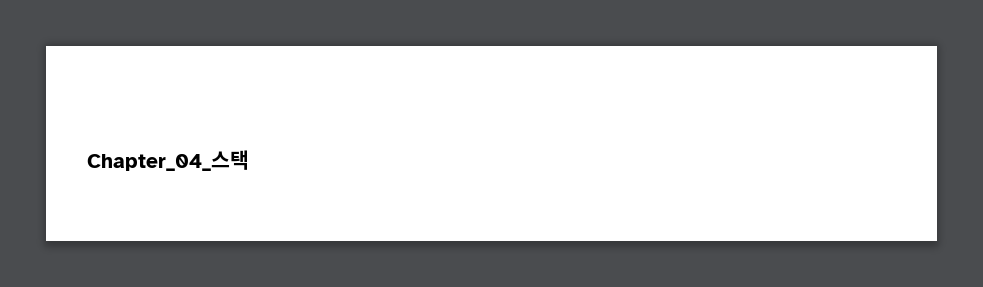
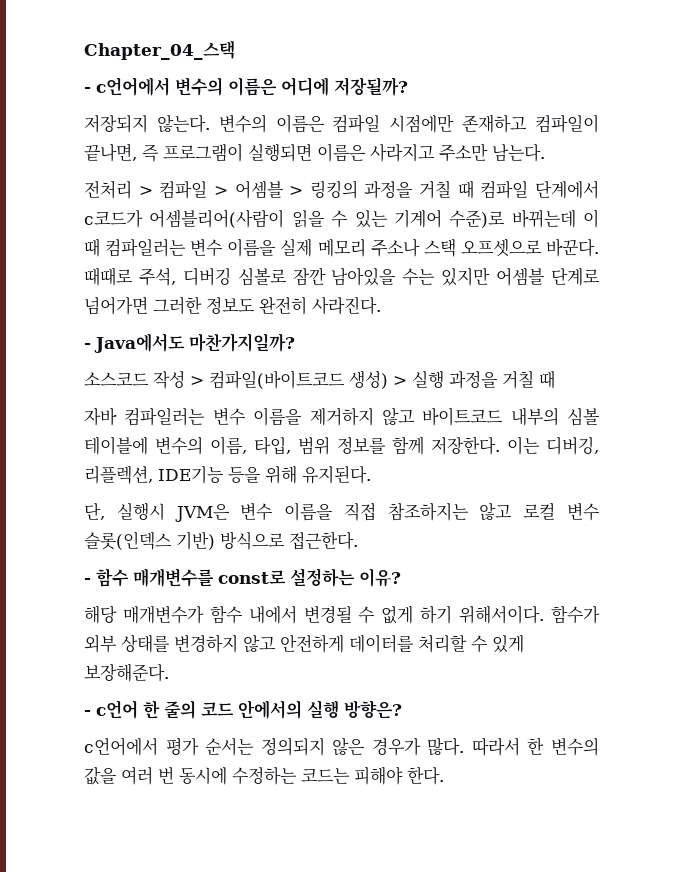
(249, 160) none -> [84,77,408,96] [84,114,599,133] [84,143,545,162] [84,180,599,199] [84,209,599,228] [84,238,599,257] [84,267,601,286] [84,296,381,315] [84,333,295,353] [84,370,555,389] [84,407,600,426] [84,436,599,455] [84,465,371,484] [84,502,600,522] [84,531,358,550] [84,568,401,587] [84,605,601,624] [84,634,524,653] [84,663,169,682] [84,700,402,719] [84,737,599,756] [84,766,444,785] // - c언어에서 변수의 이름은 어디에 저장될까? // 저장되지 않는다. 변수의 이름은 컴파일 시점에만 존재하고 컴파일이 끝나면, 즉 프로그램이 실행되면 이름은 사라지고 주소만 남는다. // 전처리 > 컴파일 > 어셈블 > 링킹의 과정을 거칠 때 컴파일 단계에서 c코드가 어셈블리어(사람이 읽을 수 있는 기계어 수준)로 바뀌는데 이 때 컴파일러는 변수 이름을 실제 메모리 주소나 스택 오프셋으로 바꾼다. 때때로 주석, 디버깅 심볼로 잠깐 남아있을 수는 있지만 어셈블 단계로 넘어가면 그러한 정보도 완전히 사라진다. // - Java에서도 마찬가지일까? // 소스코드 작성 > 컴파일(바이트코드 생성) > 실행 과정을 거칠 때 // 자바 컴파일러는 변수 이름을 제거하지 않고 바이트코드 내부의 심볼 테이블에 변수의 이름, 타입, 범위 정보를 함께 저장한다. 이는 디버깅, 리플렉션, IDE기능 등을 위해 유지된다. // 단, 실행시 JVM은 변수 이름을 직접 참조하지는 않고 로컬 변수 슬롯(인덱스 기반) 방식으로 접근한다. // - 함수 매개변수를 const로 설정하는 이유? // 해당 매개변수가 함수 내에서 변경될 수 없게 하기 위해서이다. 함수가 외부 상태를 변경하지 않고 안전하게 데이터를 처리할 수 있게 보장해준다. // - c언어 한 줄의 코드 안에서의 실행 방향은? // c언어에서 평가 순서는 정의되지 않은 경우가 많다. 따라서 한 변수의 값을 여러 번 동시에 수정하는 코드는 피해야 한다.

